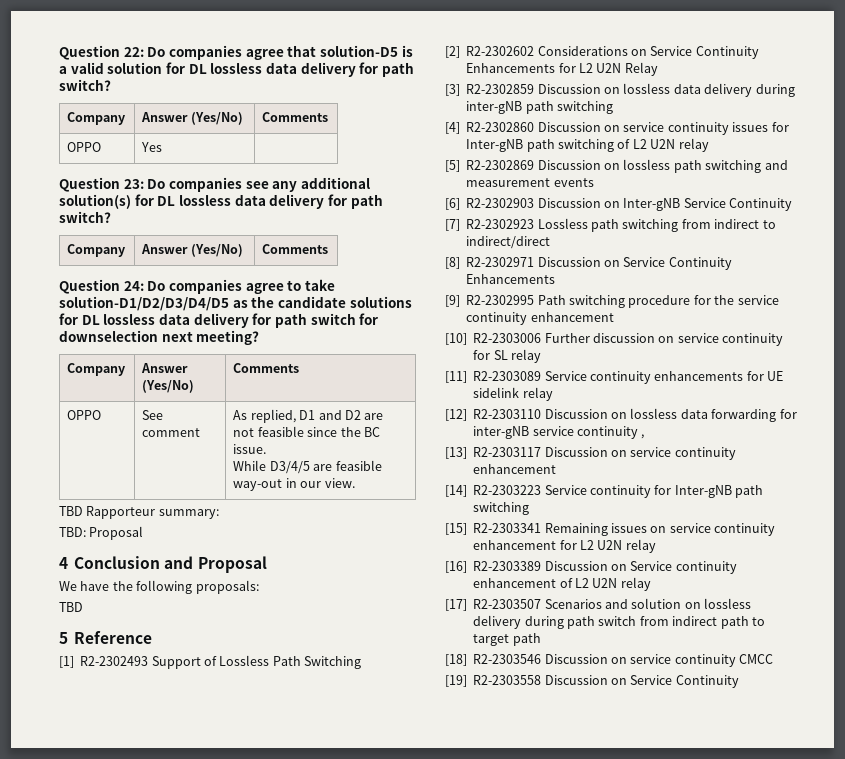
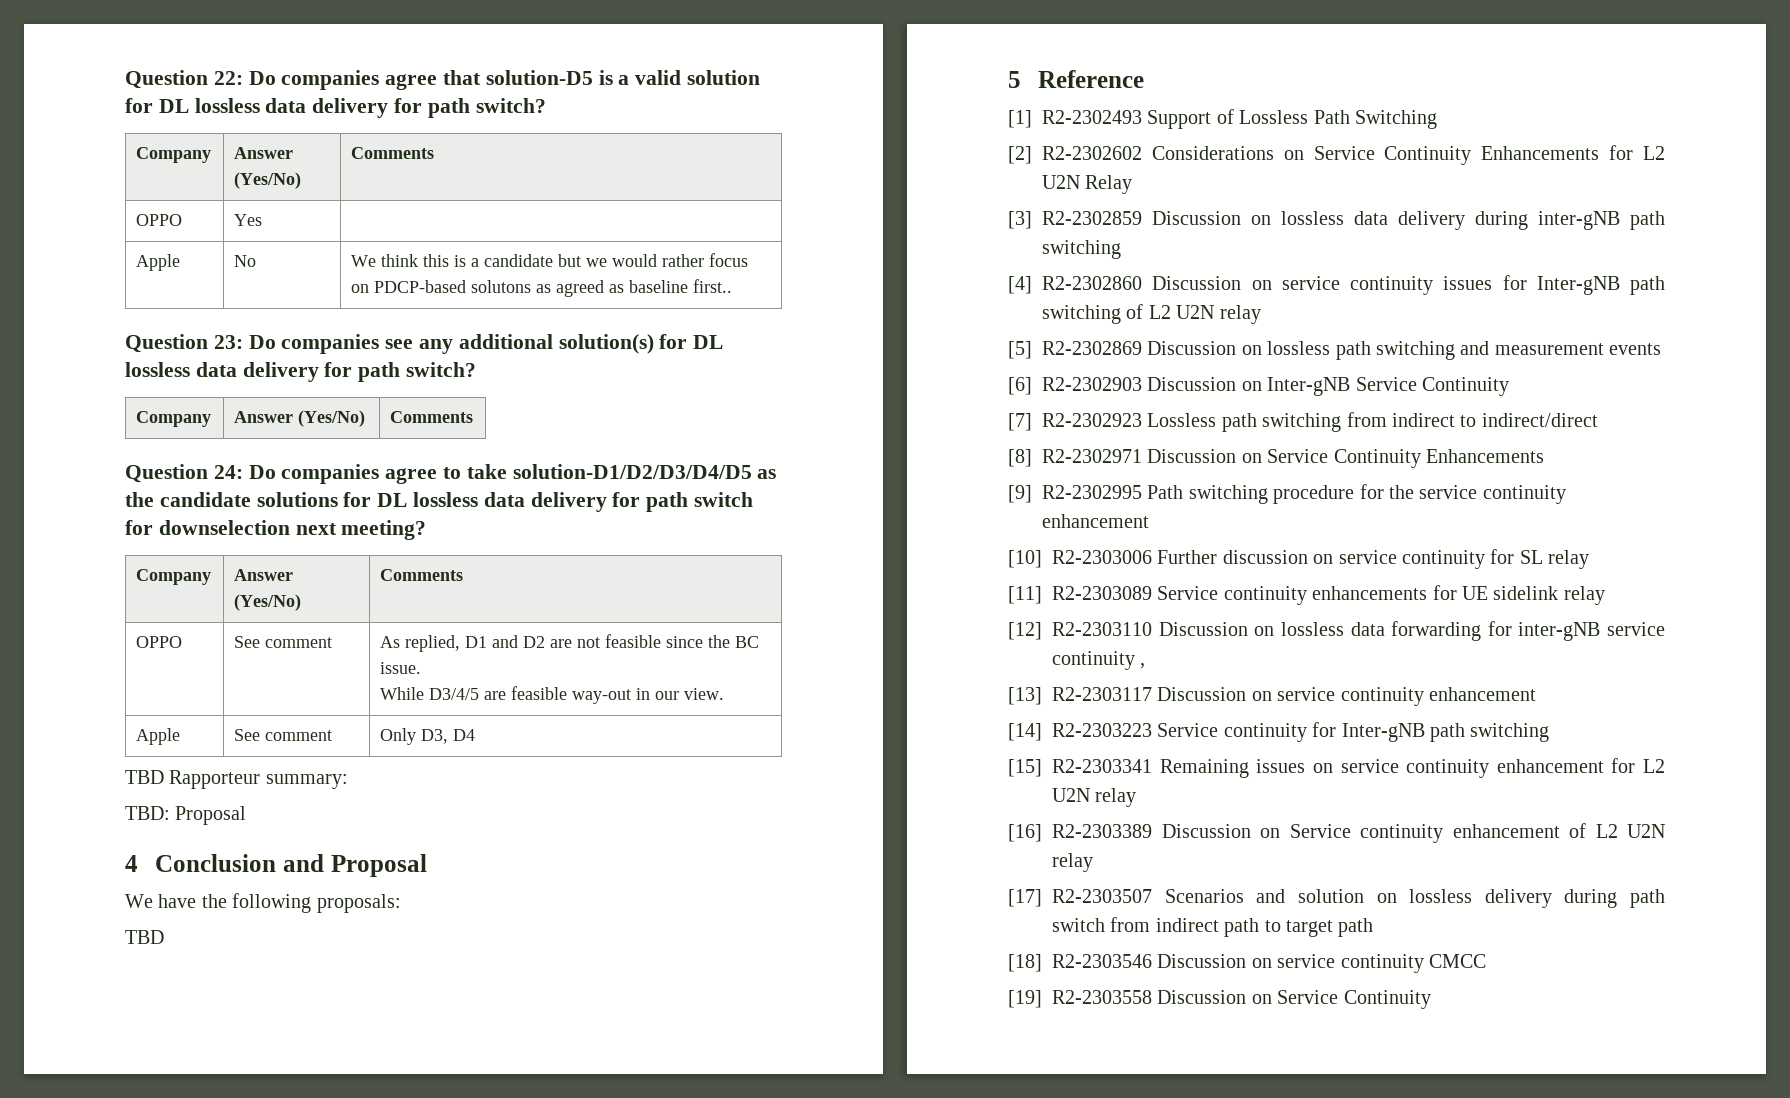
(163, 147) none -> [136,254,181,271] [234,255,257,267] [351,253,749,267] [351,279,733,297] // Apple | No | We think this is a candidate but we would rather focus on PDCP-based solutons as agreed as baseline first..
(355, 483) none -> [136,728,181,745] [234,729,333,741] [380,728,476,745] // Apple | See comment | Only D3, D4

